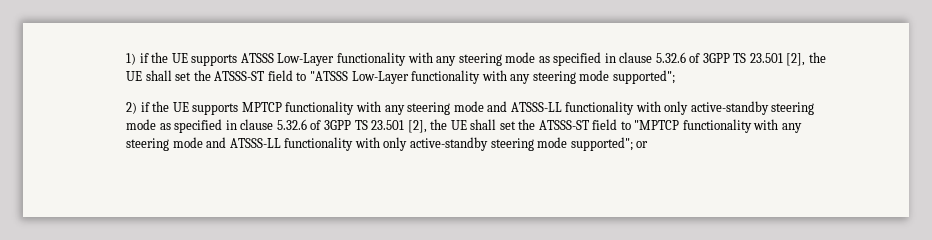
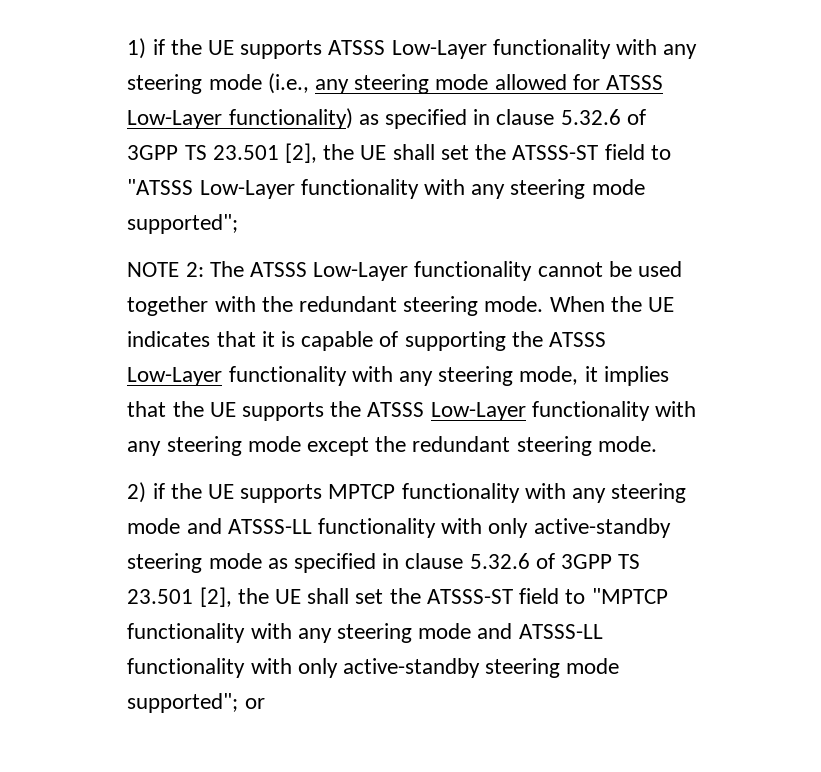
(536, 57) none -> [267,73,664,94] [127,108,353,129] (i.e., any steering mode allowed for ATSSS Low-Layer functionality)
(675, 77) none -> [127,261,683,281] [127,296,675,316] [127,331,607,351] [127,366,669,386] [127,401,697,421] [127,436,657,456] // NOTE 2: The ATSSS Low-Layer functionality cannot be used together with the redundant steering mode. When the UE indicates that it is capable of supporting the ATSSS Low-Layer functionality with any steering mode, it implies that the UE supports the ATSSS Low-Layer functionality with any steering mode except the redundant steering mode.

